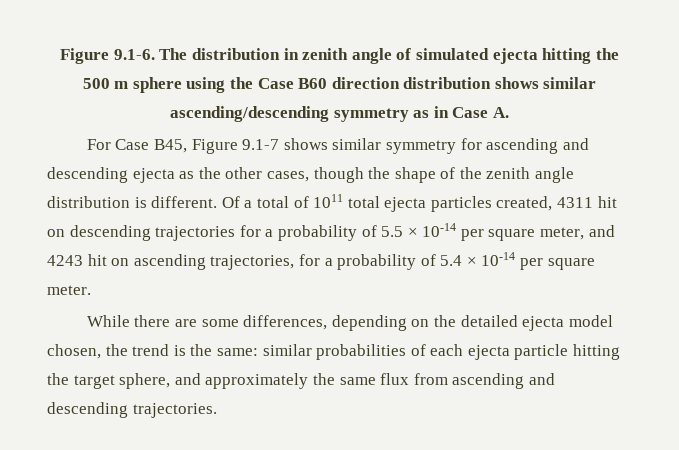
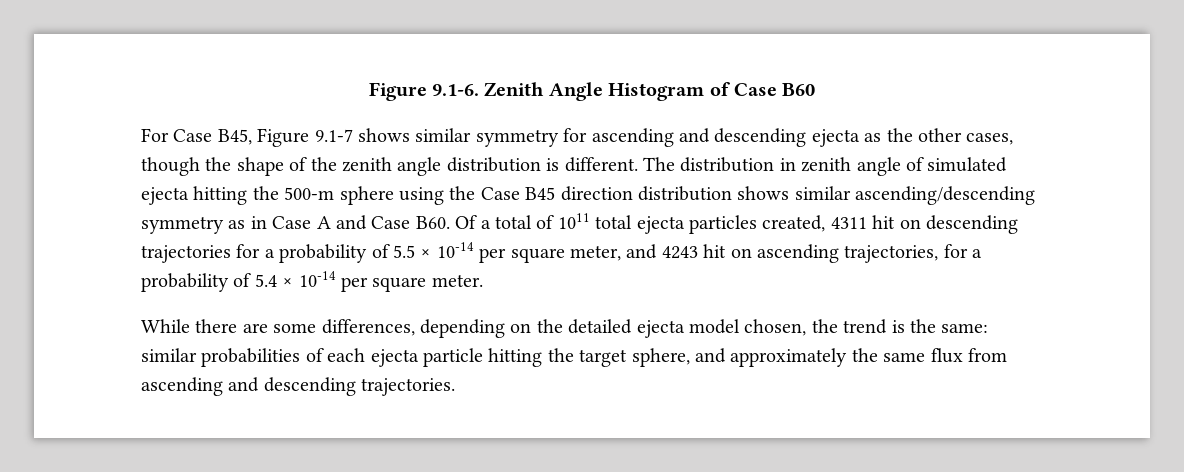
[159,48,619,64] [82,77,597,93] [170,106,509,122] The distribution in zenith angle of simulated ejecta hitting the 500 m sphere using the Case B60 direction distribution shows similar ascending/descending symmetry as in Case A. -> [484,82,816,101] Zenith Angle Histogram of Case B60
(218, 202) none -> [643,157,1008,176] [141,186,1036,205] [141,215,450,234] The distribution in zenith angle of simulated ejecta hitting the 500-m sphere using the Case B45 direction distribution shows similar ascending/descending symmetry as in Case A and Case B60.

